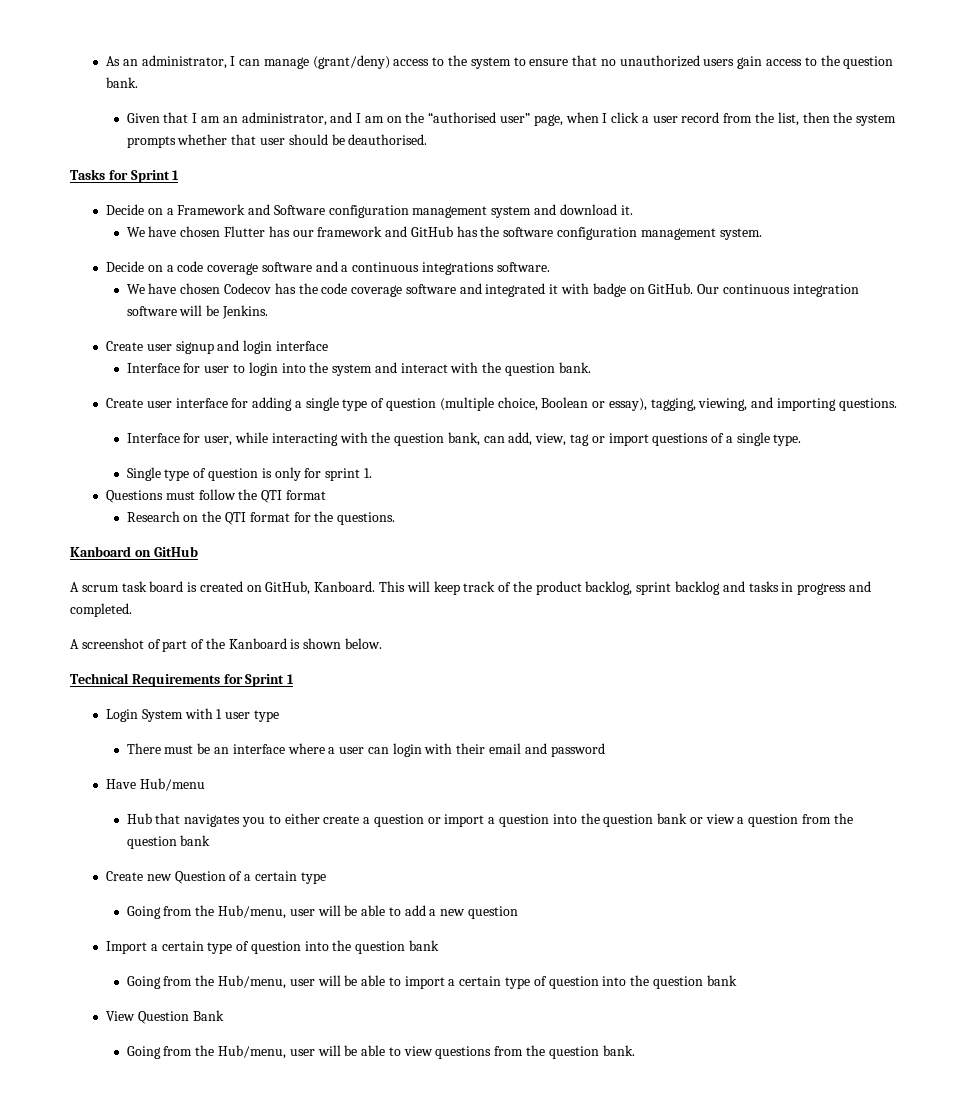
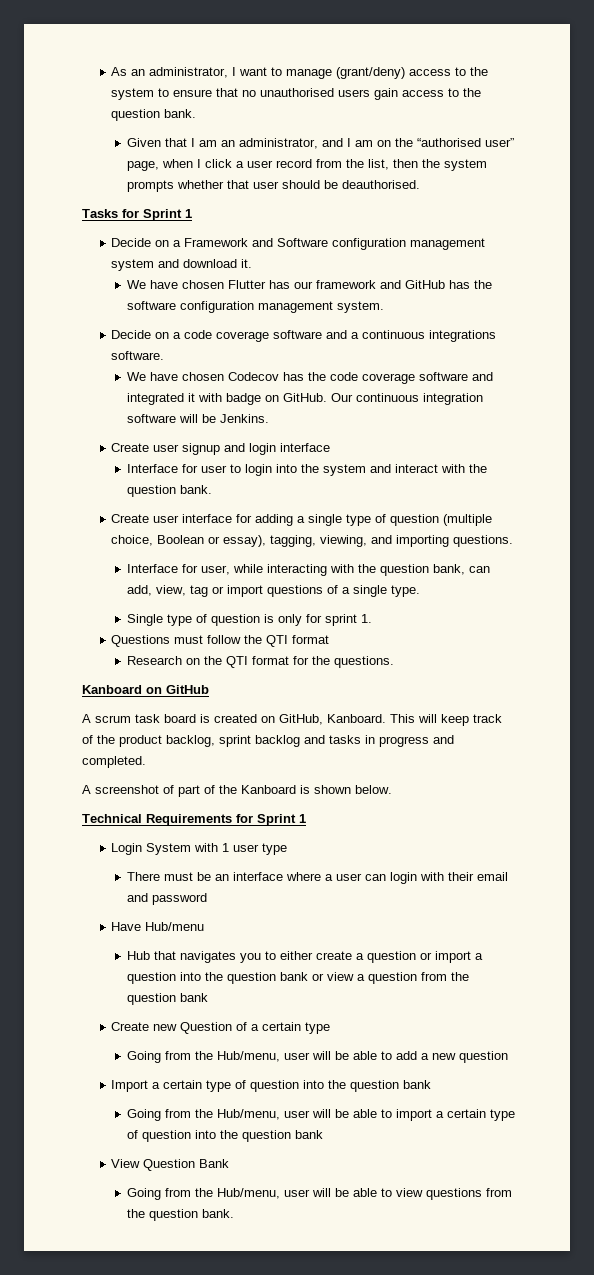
[239,59,261,66] can -> [239,67,283,76] want to
[619,55,700,67] unauthorized -> [260,88,335,97] unauthorised

